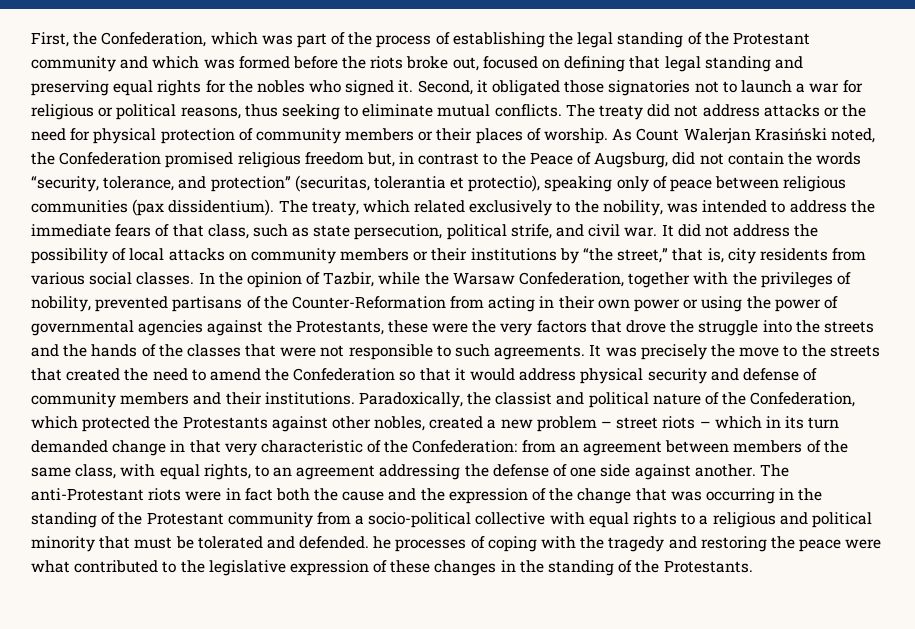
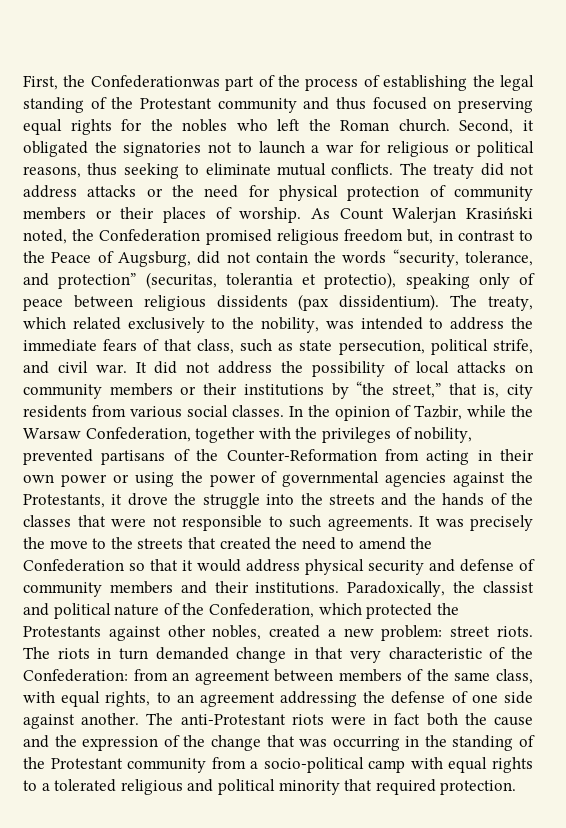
[101,32,293,47] Confederation, which was -> [90,75,220,88] Confederationwas
[152,56,803,72] which was formed before the riots broke out, focused on defining that legal standing and -> [336,97,452,110] thus focused on
[345,80,414,96] signed it. -> [277,119,450,132] left the Roman church.
[564,80,605,93] those -> [94,141,117,153] the
[31,200,128,213] communities -> [216,295,288,308] dissidents
[387,320,622,336] these were the very factors that -> [111,494,123,505] it
[536,416,805,432] problem – street riots – which in its -> [381,625,533,641] [23,647,112,659] problem: street riots. The riots in
[475,512,546,525] collective -> [368,760,406,773] camp
(709, 520) none -> [54,779,117,792] tolerated
[134,536,882,552] [31,560,753,576] must be tolerated and defended. he processes of coping with the tragedy and restoring the peace were what contributed to the legislative expression of these changes in the standing of the Protestants. -> [375,779,517,795] required protection.

